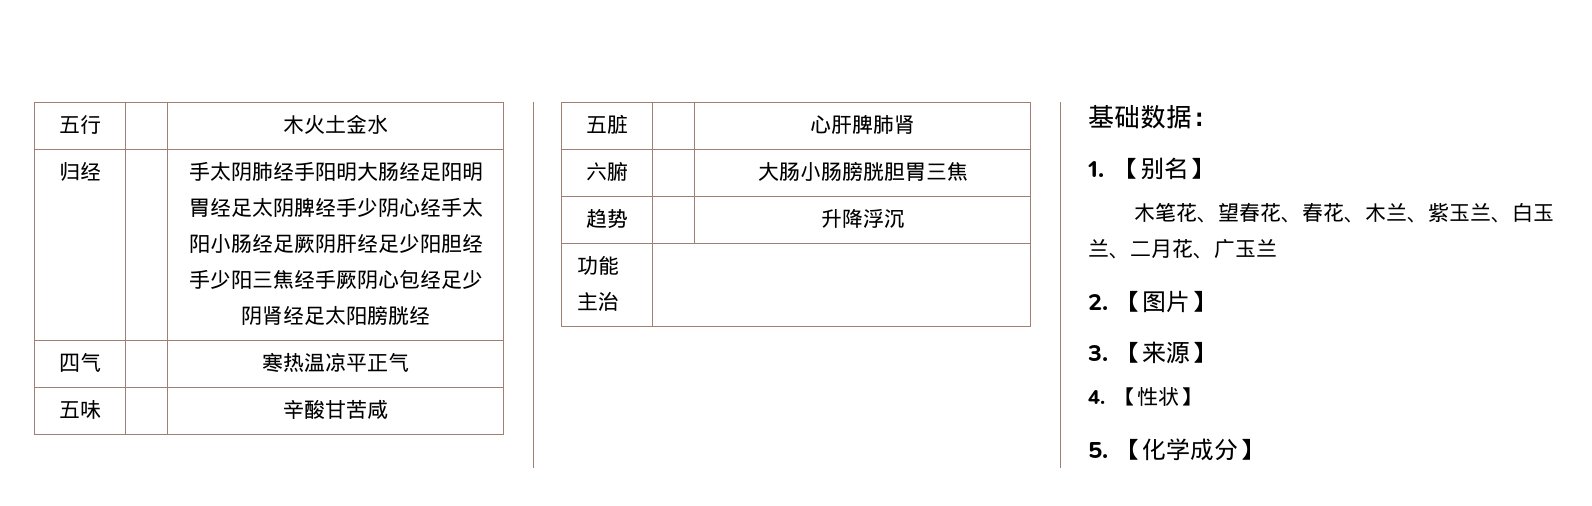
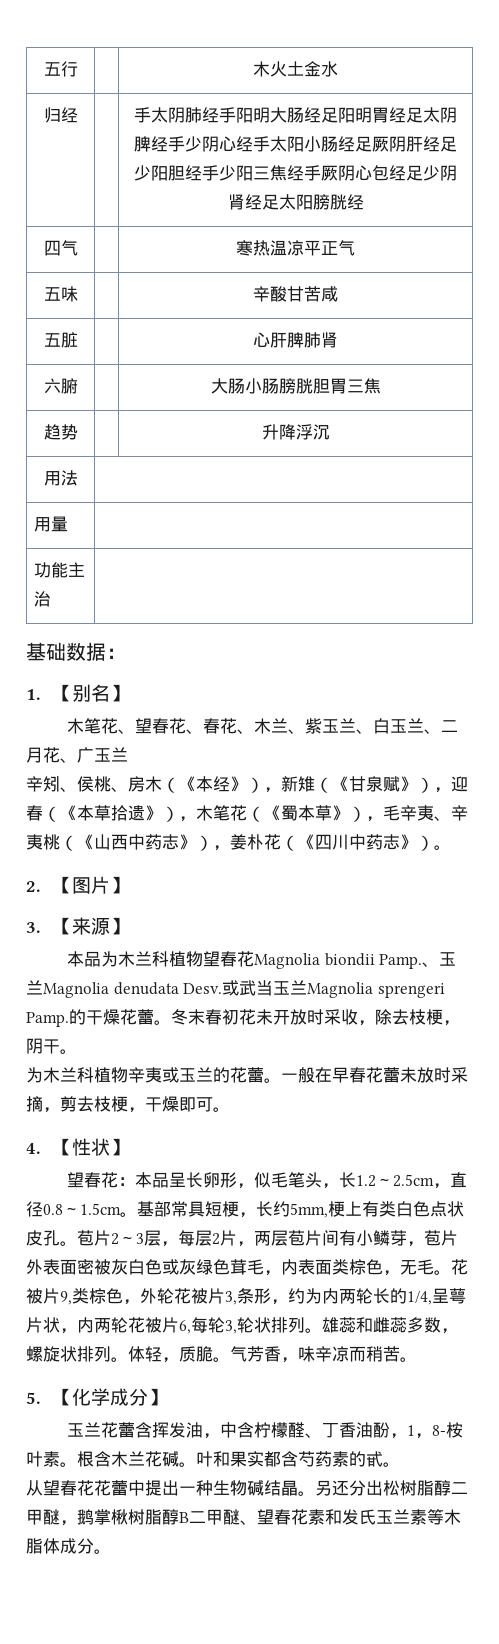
(905, 218) none -> [43,470,78,486] [34,516,69,532] // 用法 | // 用量 |
(1277, 248) none -> [26,776,468,793] [26,805,468,822] [26,834,451,851] // 辛矧、侯桃、房木（《本经》），新雉（《甘泉赋》），迎春（《本草拾遗》），木笔花（《蜀本草》），毛辛夷、辛夷桃（《山西中药志》），姜朴花（《四川中药志》）。
[1088,387,1201,406] [1088,438,1263,461] 4.【性状】 // 5.【化学成分】 -> [66,951,457,969] [26,980,445,998] [26,1009,460,1027] [26,1038,77,1054] [26,1067,468,1083] [26,1096,230,1113] [26,1138,130,1156] [66,1172,467,1189] [26,1201,464,1218] [26,1230,458,1247] [26,1259,468,1276] [26,1288,466,1305] [26,1317,458,1334] [26,1346,417,1363] [26,1388,168,1406] [66,1422,463,1439] [26,1451,400,1467] [26,1480,468,1496] [26,1509,461,1526] [26,1538,111,1554] 本品为木兰科植物望春花Magnolia biondii Pamp.、玉兰Magnolia denudata Desv.或武当玉兰Magnolia sprengeri Pamp.的干燥花蕾。冬末春初花未开放时采收，除去枝梗，阴干。 // 为木兰科植物辛夷或玉兰的花蕾。一般在早春花蕾未放时采摘，剪去枝梗，干燥即可。 // 4.【性状】 // 望春花：本品呈长卵形，似毛笔头，长1.2～2.5cm，直径0.8～1.5cm。基部常具短梗，长约5mm,梗上有类白色点状皮孔。苞片2～3层，每层2片，两层苞片间有小鳞芽，苞片外表面密被灰白色或灰绿色茸毛，内表面类棕色，无毛。花被片9,类棕色，外轮花被片3,条形，约为内两轮长的1/4,呈萼片状，内两轮花被片6,每轮3,轮状排列。雄蕊和雌蕊多数，螺旋状排列。体轻，质脆。气芳香，味辛凉而稍苦。 // 5.【化学成分】 // 玉兰花蕾含挥发油，中含柠檬醛、丁香油酚，1，8-桉叶素。根含木兰花碱。叶和果实都含芍药素的甙。 // 从望春花花蕾中提出一种生物碱结晶。另还分出松树脂醇二甲醚，鹅掌楸树脂醇B二甲醚、望春花素和发氏玉兰素等木脂体成分。

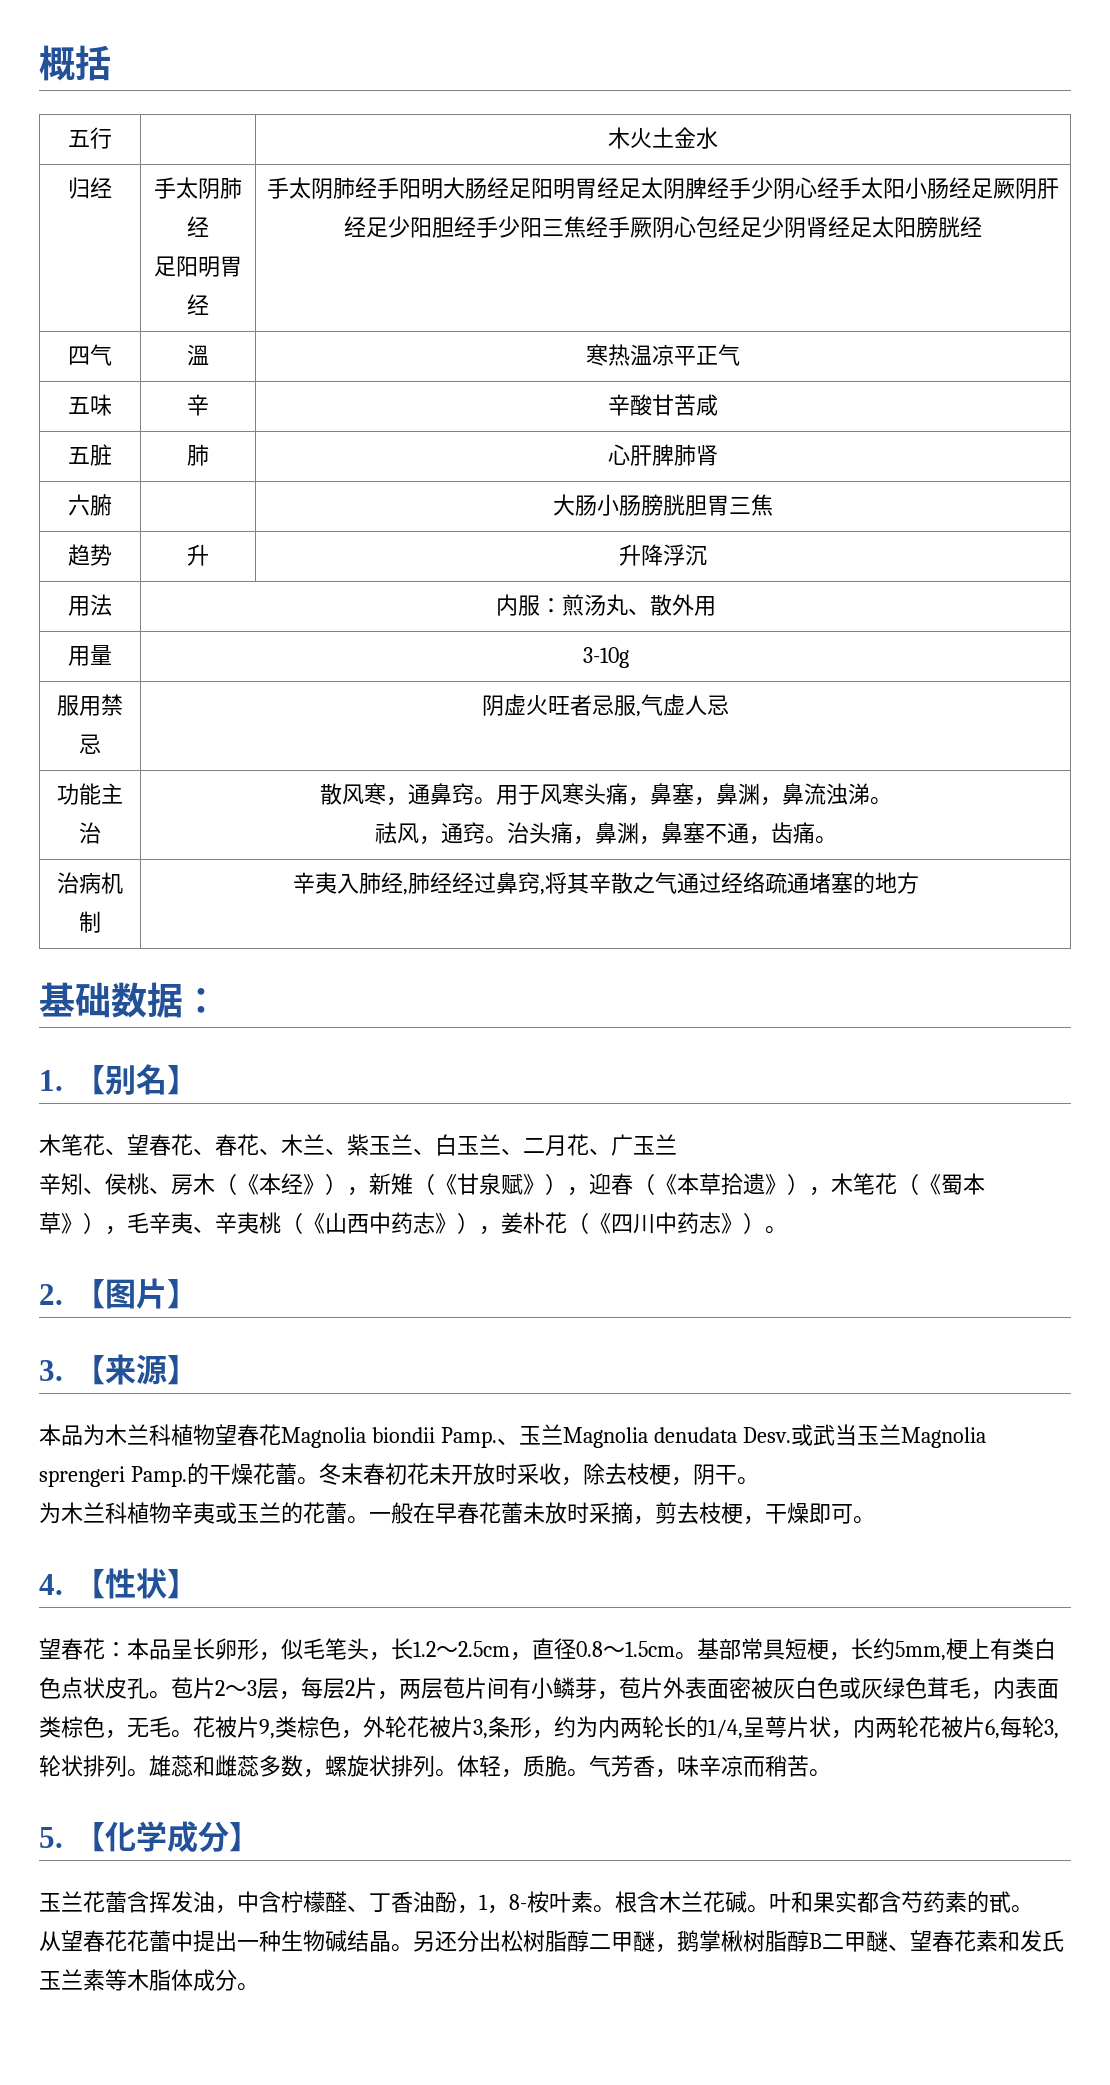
(43, 69) none -> [39,45,111,81] 概括 //
(78, 115) none -> [154,177,242,199] [187,216,209,237] [154,256,242,277] [187,294,209,315] 手太阴肺经 // 足阳明胃经
(78, 248) none -> [187,344,209,366] 溫
(78, 294) none -> [187,394,209,416] 辛
(78, 340) none -> [187,444,209,466] 肺
(78, 432) none -> [187,544,209,566] 升
[34,516,69,532] [34,562,86,578] [34,591,52,607] // 用量 | // 功能主治 | -> [495,594,716,616] [68,645,112,666] [582,647,629,668] [57,694,123,716] [79,734,101,754] [482,694,729,717] [57,783,123,805] [79,822,101,844] [319,783,892,806] [374,822,837,845] [57,872,123,894] [79,911,101,933] [292,872,919,895] 内服：煎汤丸、散外用 // 用量 | 3-10g // 服用禁忌 | 阴虚火旺者忌服,气虚人忌 // 功能主治 | 散风寒，通鼻窍。用于风寒头痛，鼻塞，鼻渊，鼻流浊涕。 // 祛风，通窍。治头痛，鼻渊，鼻塞不通，齿痛。 // 治病机制 | 辛夷入肺经,肺经经过鼻窍,将其辛散之气通过经络疏通堵塞的地方

